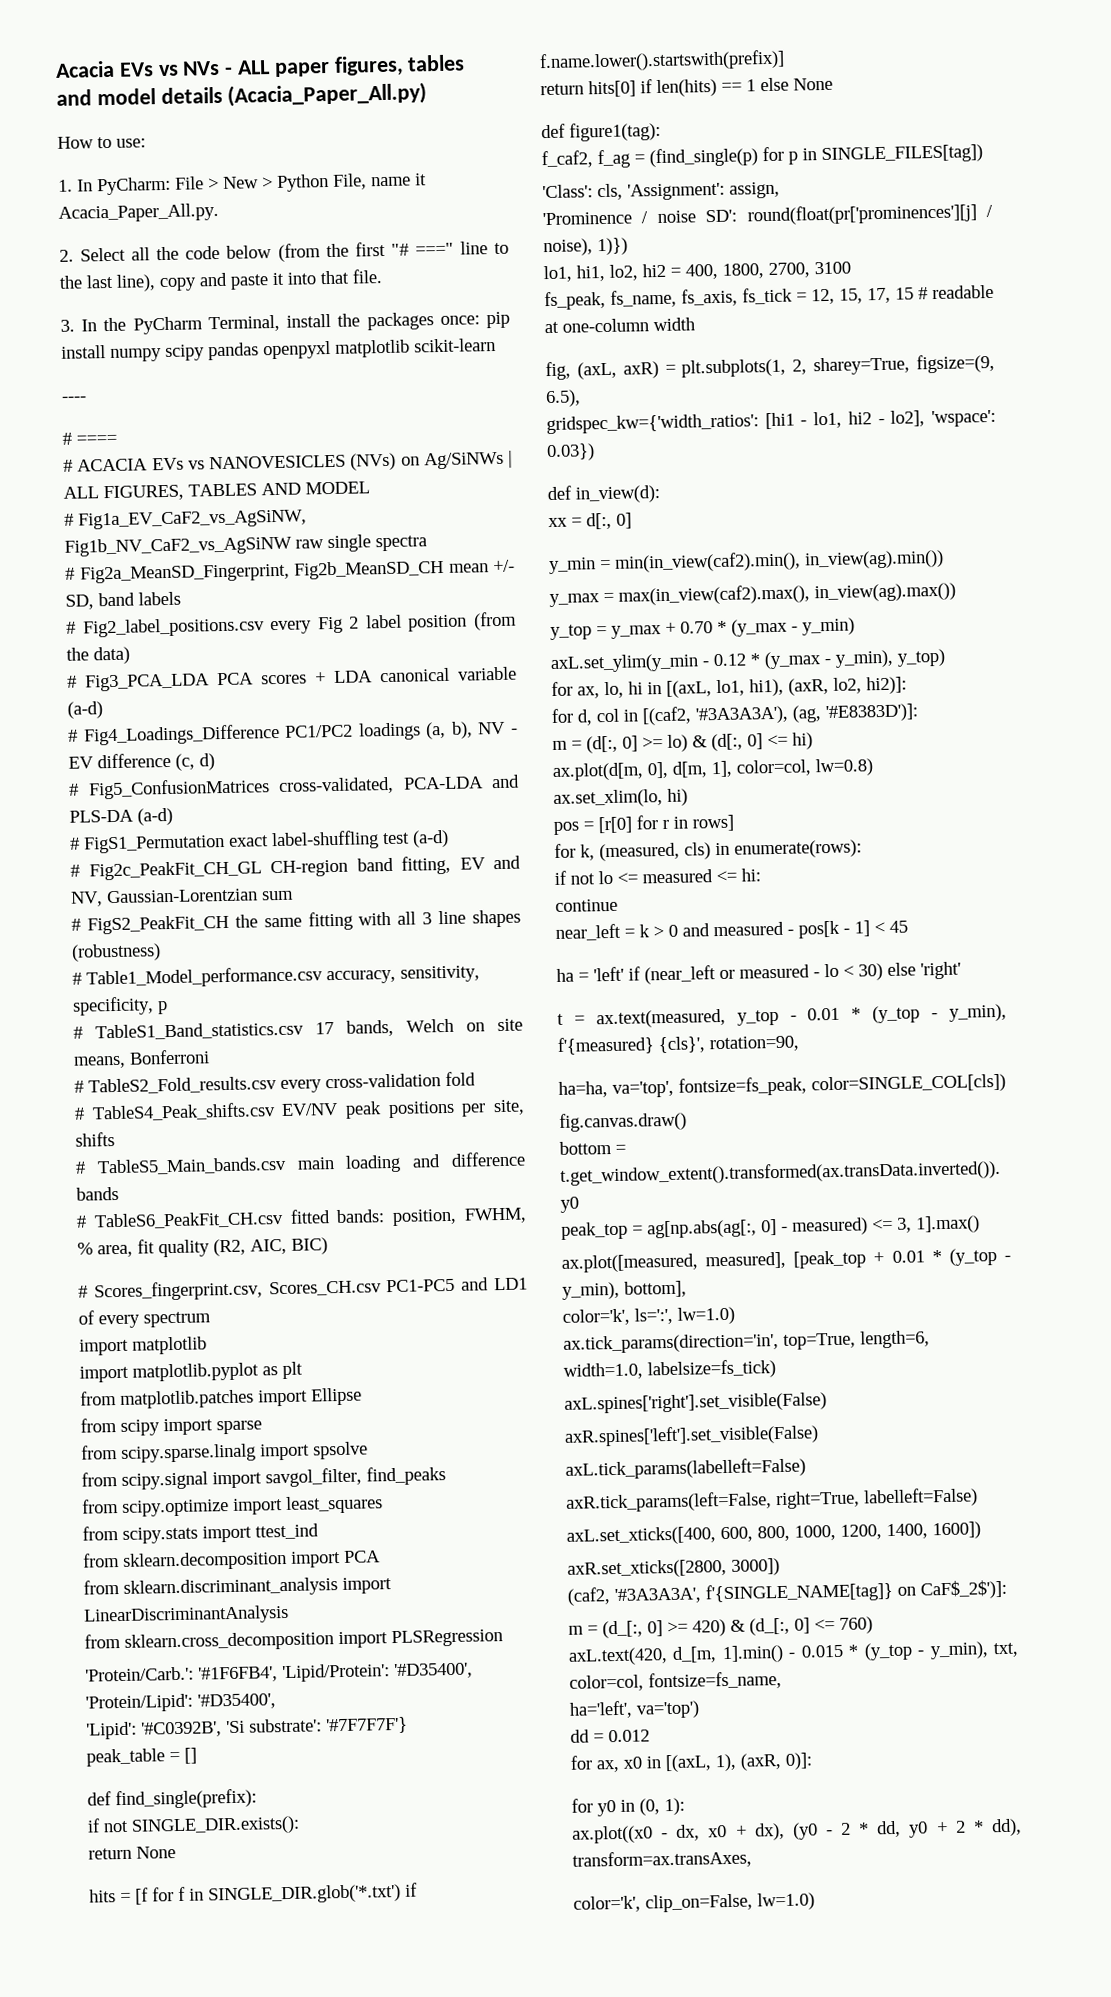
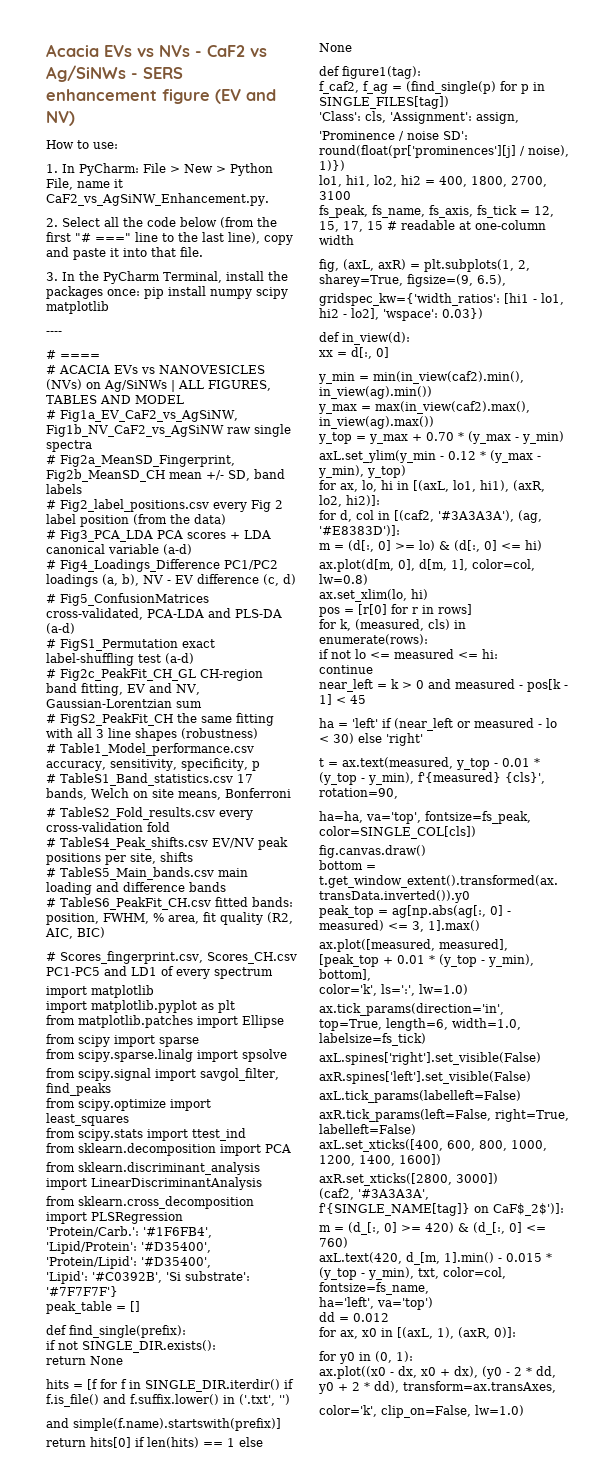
[237,54,466,77] [56,82,428,107] ALL paper figures, tables and model details (Acacia_Paper_All.py) -> [207,45,267,57] [46,65,183,82] [46,89,276,104] [46,111,75,126] CaF2 vs Ag/SiNWs - SERS enhancement figure (EV and NV)
[58,202,219,223] Acacia_Paper_All.py. -> [46,193,269,206] CaF2_vs_AgSiNW_Enhancement.py.
[208,337,496,361] pandas openpyxl matplotlib scikit-learn -> [46,301,109,314] matplotlib
[208,1882,418,1905] [539,49,785,73] SINGLE_DIR.glob('*.txt') if f.name.lower().startswith(prefix)] -> [145,1379,294,1392] [46,1394,290,1407] [46,1418,281,1431] SINGLE_DIR.iterdir() if f.is_file() and f.suffix.lower() in ('.txt', '') // and simple(f.name).startswith(prefix)]

